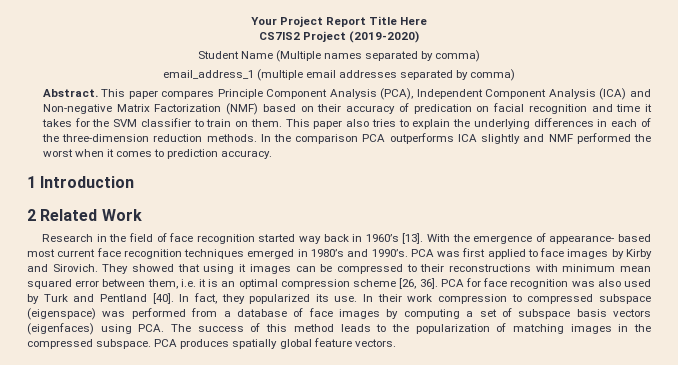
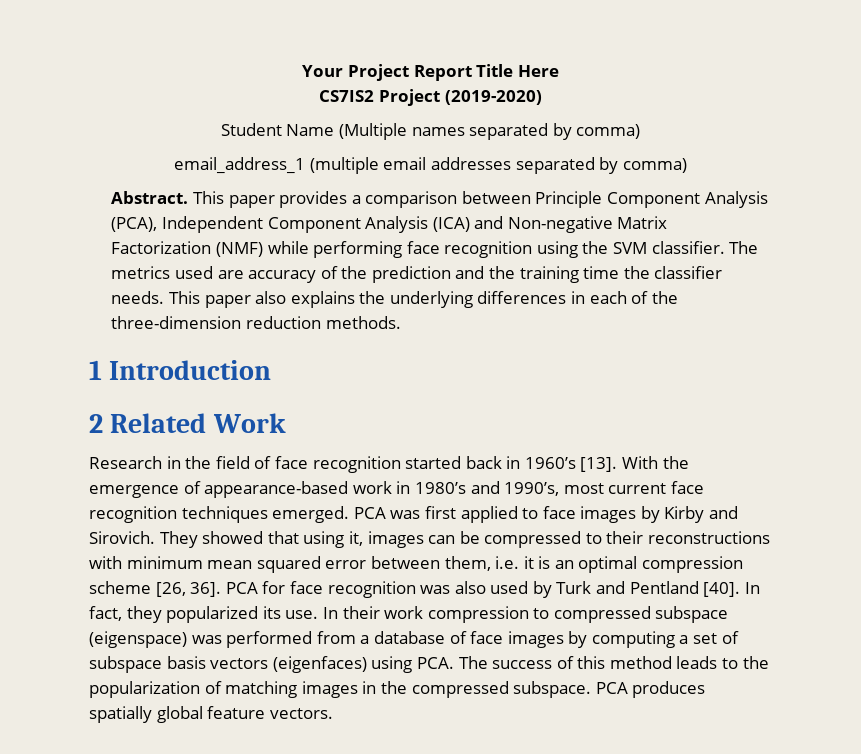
[161,90,215,99] compares -> [279,191,531,208] provides a comparison between
[262,103,652,114] [41,118,451,129] based on their accuracy of predication on facial recognition and time it takes for the SVM classifier to train on them. This paper also tries to explain -> [267,241,759,258] [111,266,723,283] [111,291,355,308] while performing face recognition using the SVM classifier. The metrics used are accuracy of the prediction and the training time the classifier needs. This paper also explains
[260,133,651,144] [42,149,273,159] In the comparison PCA outperforms ICA slightly and NMF performed the worst when it comes to prediction accuracy. -> (401, 322) none
[298,236,321,244] way -> (462, 462) none
[549,234,651,244] appearance- based -> [204,481,560,498] appearance-based work in 1980’s and 1990’s,
[247,249,408,259] emerged in 1980’s and 1990’s. -> [272,506,350,523] emerged.
[239,264,247,272] it -> [348,531,363,546] it,

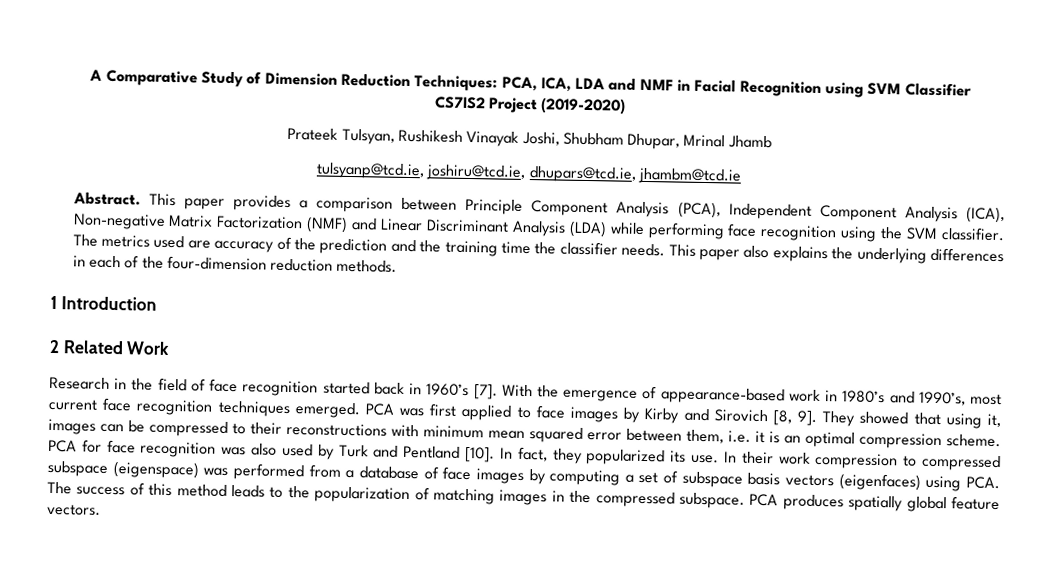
[302,64,559,81] [319,89,542,106] [220,123,641,140] [174,157,687,174] Your Project Report Title Here // CS7IS2 Project (2019-2020) // Student Name (Multiple names separated by comma) // email_address_1 (multiple email addresses separated by comma) -> [89,69,972,98] [434,96,627,115] [287,127,772,150] [316,162,742,185] A Comparative Study of Dimension Reduction Techniques: PCA, ICA, LDA and NMF in Facial Recognition using SVM Classifier // CS7IS2 Project (2019-2020) // Prateek Tulsyan, Rushikesh Vinayak Joshi, Shubham Dhupar, Mrinal Jhamb // tulsyanp@tcd.ie, joshiru@tcd.ie, dhupars@tcd.ie, jhambm@tcd.ie
[432,216,504,232] (ICA) and -> [965,206,1005,224] (ICA),
(263, 249) none -> [351,218,607,238] and Linear Discriminant Analysis (LDA)
[111,316,242,329] three-dimension -> [166,255,267,271] four-dimension
[580,457,618,472] [13]. -> [473,384,498,400] [7].
[89,531,155,544] Sirovich. -> [713,409,818,426] Sirovich [8, 9].
[89,581,222,597] scheme [26, 36]. -> [946,434,1001,448] scheme.
[703,582,741,597] [40]. -> [465,446,496,463] [10].

